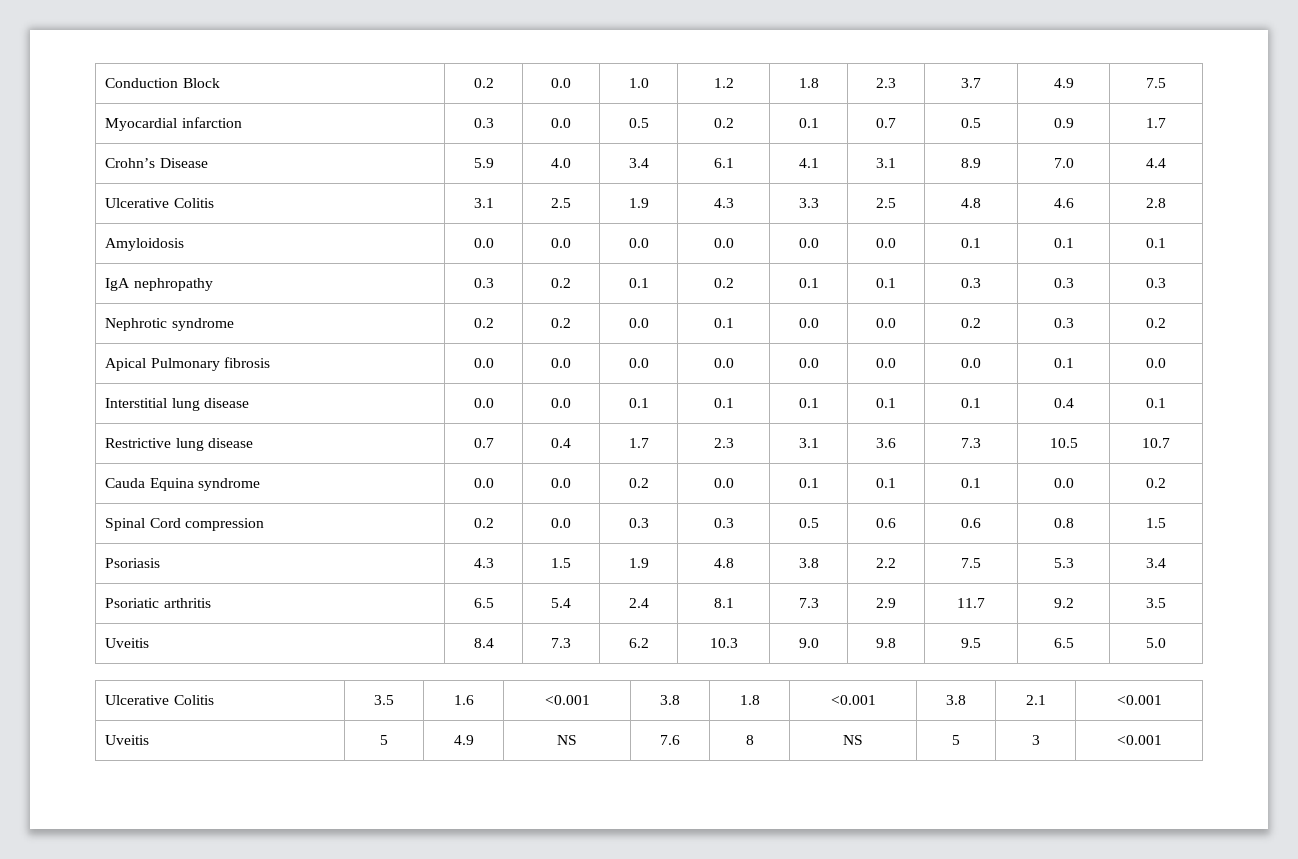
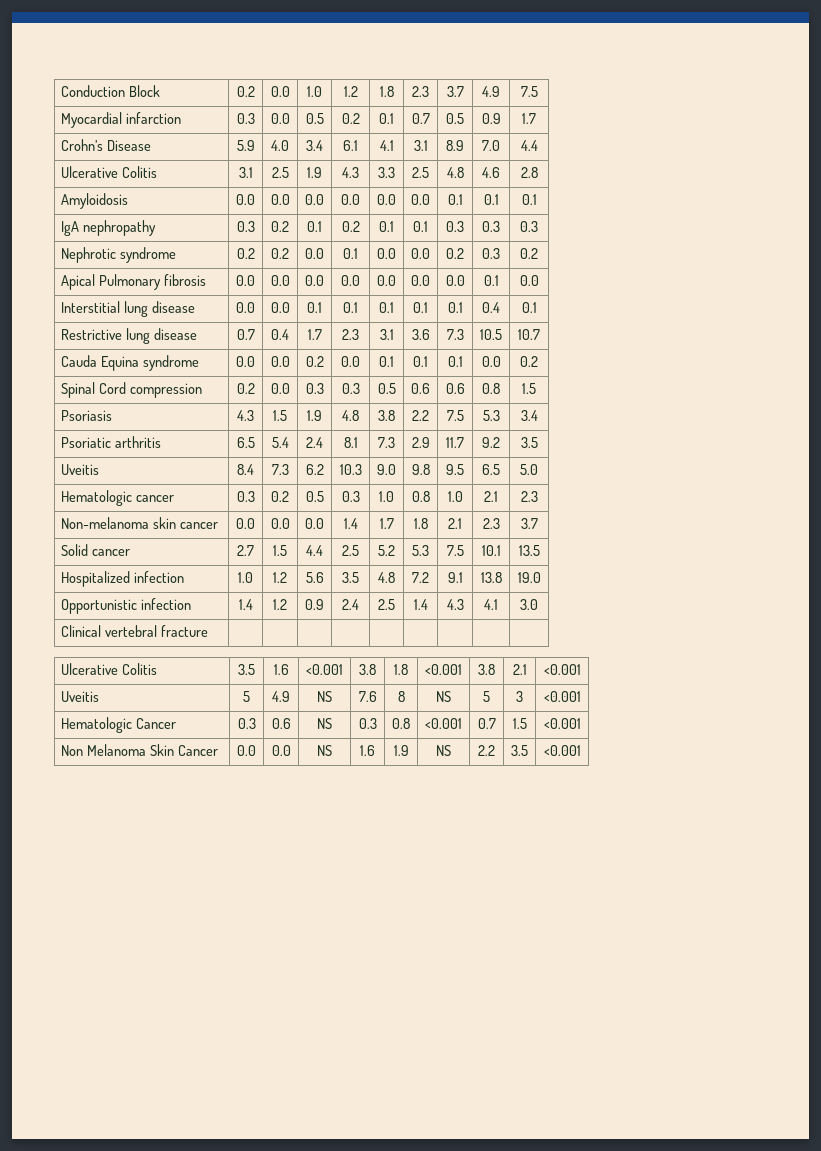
(1166, 643) none -> [61,490,175,506] [236,491,255,502] [271,491,289,502] [305,491,324,502] [341,491,360,502] [379,491,394,502] [411,491,430,502] [447,491,463,502] [484,491,498,502] [520,491,538,502] [61,517,219,529] [236,518,255,529] [270,518,290,529] [305,518,324,529] [343,518,358,529] [379,518,394,529] [413,518,428,529] [448,518,462,529] [482,518,500,529] [520,518,538,529] [61,544,131,556] [237,545,254,556] [273,545,287,556] [306,545,323,556] [342,545,359,556] [378,545,395,556] [412,545,429,556] [446,545,464,556] [481,545,501,556] [518,545,540,556] [61,571,185,587] [238,572,253,583] [273,572,287,583] [305,572,324,583] [342,572,359,583] [378,572,395,583] [412,572,430,583] [447,572,463,583] [480,572,502,583] [517,572,541,583] [61,598,192,614] [238,599,253,610] [273,599,287,610] [305,599,324,610] [342,599,359,610] [378,599,395,610] [413,599,428,610] [446,599,464,610] [484,599,498,610] [520,599,538,610] [61,625,209,637] // Hematologic cancer | 0.3 | 0.2 | 0.5 | 0.3 | 1.0 | 0.8 | 1.0 | 2.1 | 2.3 // Non-melanoma skin cancer | 0.0 | 0.0 | 0.0 | 1.4 | 1.7 | 1.8 | 2.1 | 2.3 | 3.7 // Solid cancer | 2.7 | 1.5 | 4.4 | 2.5 | 5.2 | 5.3 | 7.5 | 10.1 | 13.5 // Hospitalized infection | 1.0 | 1.2 | 5.6 | 3.5 | 4.8 | 7.2 | 9.1 | 13.8 | 19.0 // Opportunistic infection | 1.4 | 1.2 | 0.9 | 2.4 | 2.5 | 1.4 | 4.3 | 4.1 | 3.0 // Clinical vertebral fracture | | | | | | | | |
(1162, 740) none -> [61,717,177,733] [237,718,256,729] [271,718,291,729] [317,718,332,729] [358,718,377,729] [392,718,410,729] [425,718,462,729] [477,718,496,729] [512,718,527,729] [543,718,581,729] [61,744,218,756] [237,745,256,756] [271,745,291,756] [317,745,332,756] [360,745,375,756] [393,745,409,756] [436,745,451,756] [478,745,495,756] [511,745,528,756] [543,745,581,756] // Hematologic Cancer | 0.3 | 0.6 | NS | 0.3 | 0.8 | <0.001 | 0.7 | 1.5 | <0.001 // Non Melanoma Skin Cancer | 0.0 | 0.0 | NS | 1.6 | 1.9 | NS | 2.2 | 3.5 | <0.001

